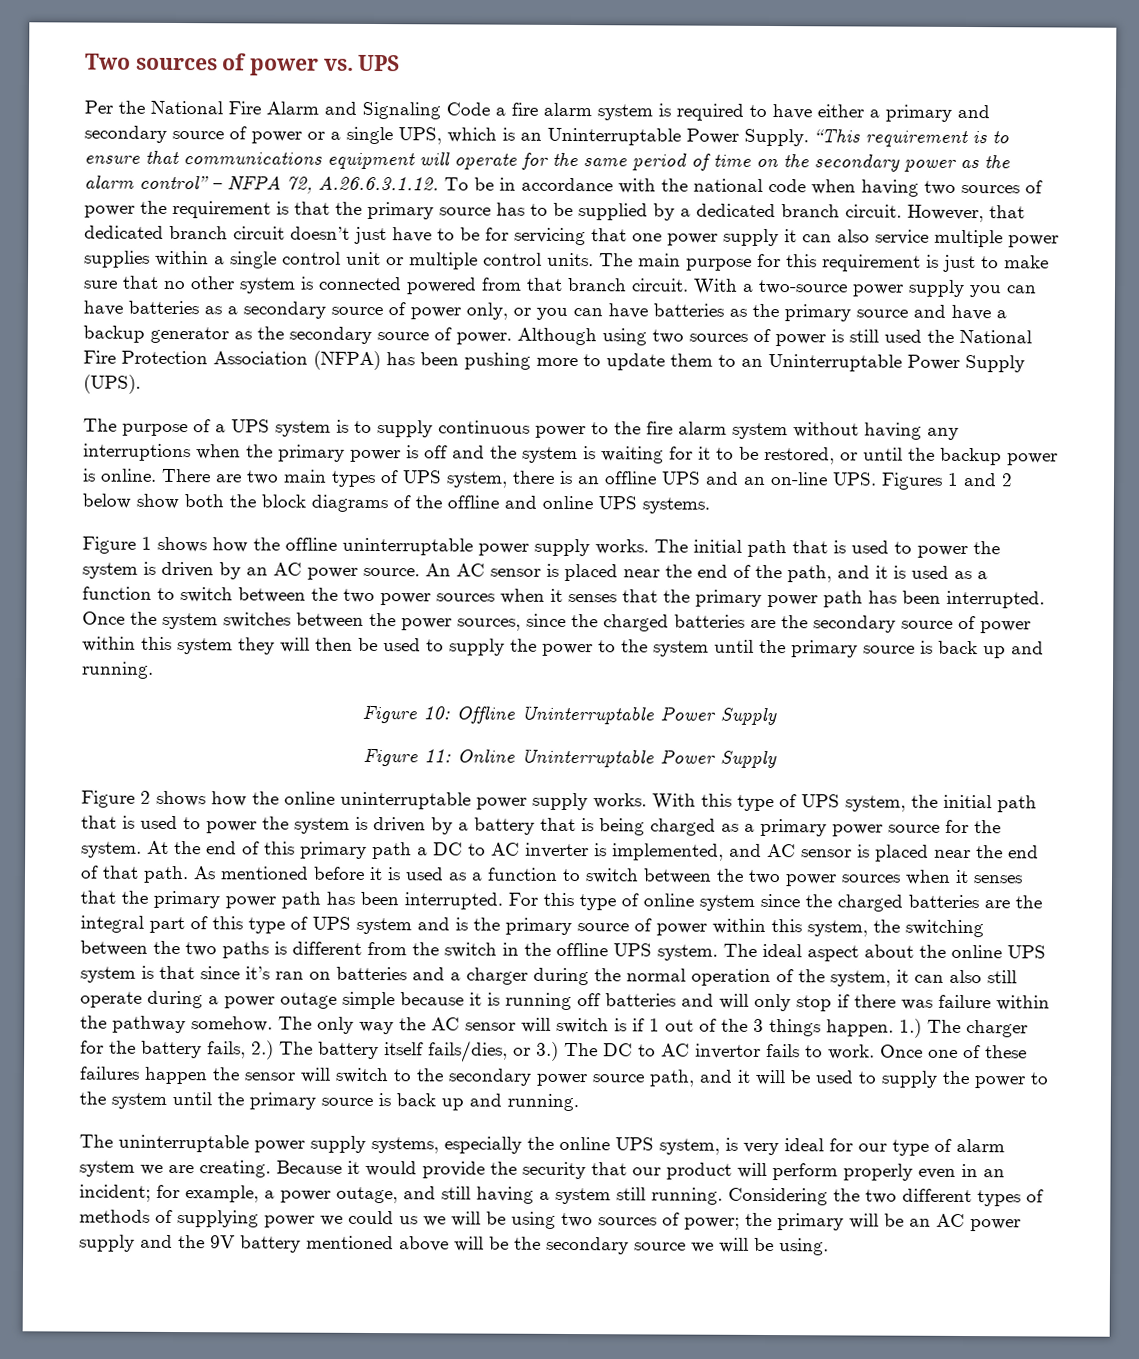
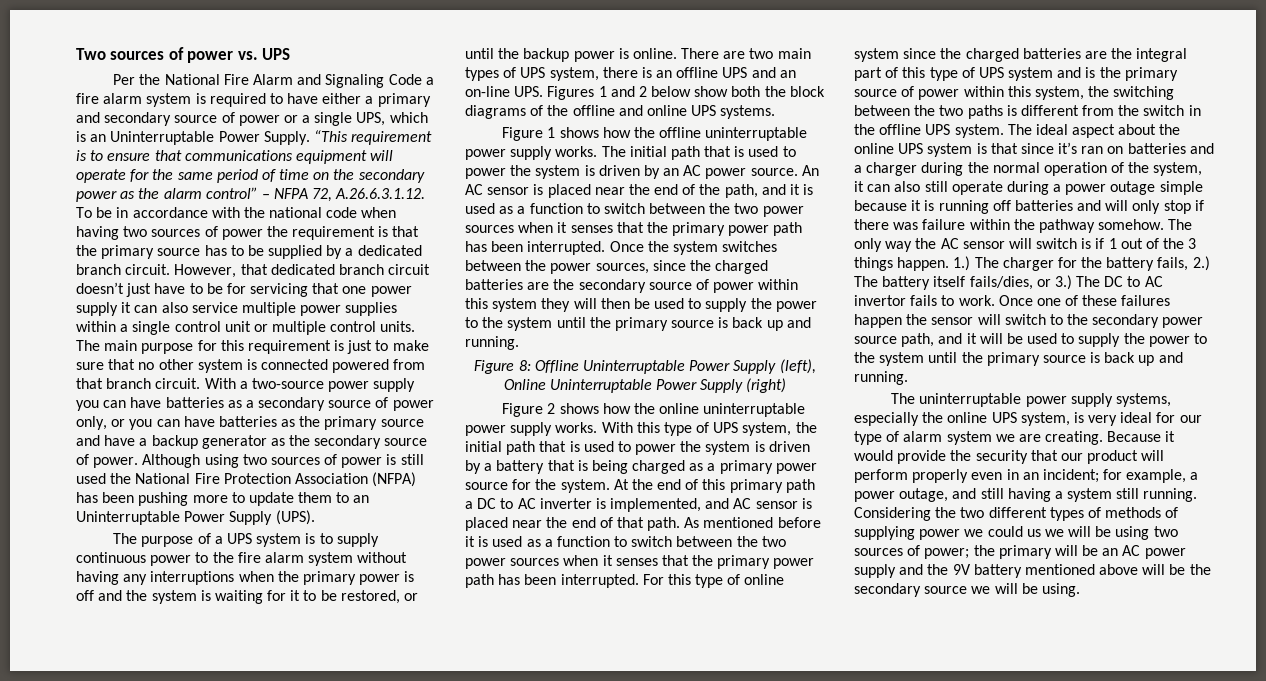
[423,706,450,720] 10: -> [518,360,531,371] 8:
[362,747,451,767] // Figure 11: -> [779,359,816,374] (left),
(777, 759) none -> [746,378,787,393] (right)

